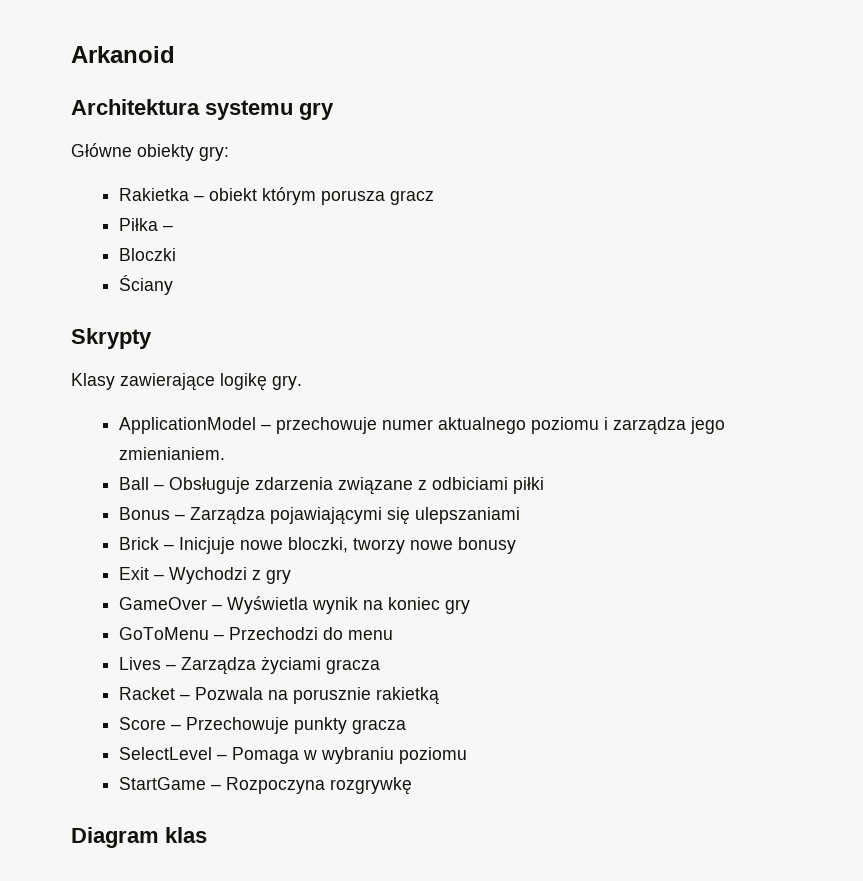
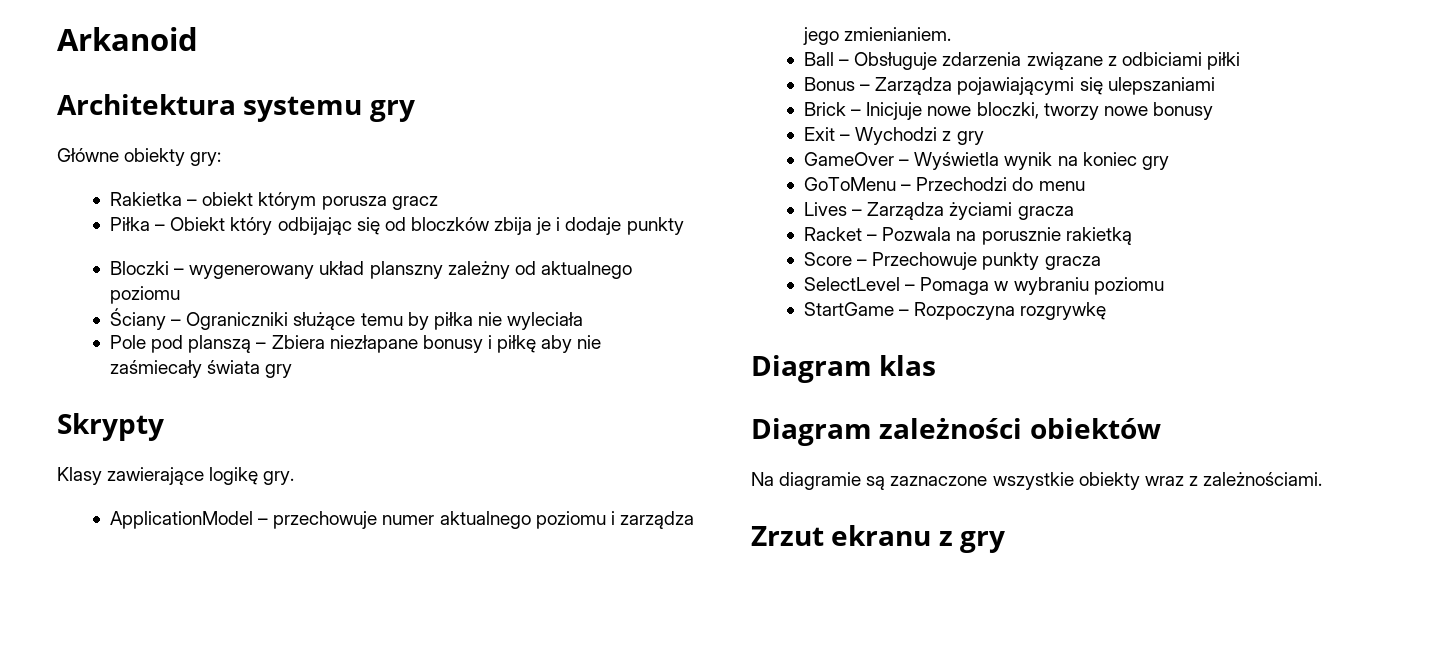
[118,248,176,261] [118,275,173,295] // Bloczki // Ściany -> [170,217,684,235] [110,261,632,279] [110,286,181,304] [110,308,584,330] [110,335,602,353] [110,360,293,378] Obiekt który odbijając się od bloczków zbija je i dodaje punkty // Bloczki – wygenerowany układ planszny zależny od aktualnego poziomu // Ściany – Ograniczniki służące temu by piłka nie wyleciała // Pole pod planszą – Zbiera niezłapane bonusy i piłkę aby nie zaśmiecały świata gry
(207, 835) none -> [751,417,1161,446] [751,472,1323,490] [751,525,1006,553] // Diagram zależności obiektów // Na diagramie są zaznaczone wszystkie obiekty wraz z zależnościami. // Zrzut ekranu z gry

